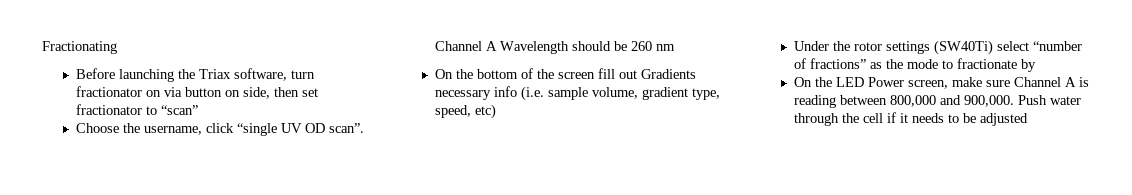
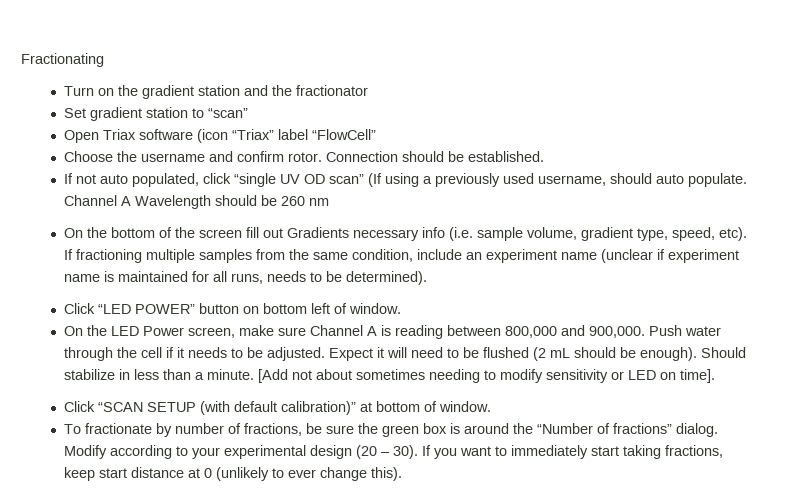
[76,68,316,82] [76,86,319,99] [76,104,199,115] [76,123,365,136] Before launching the Triax software, turn fractionator on via button on side, then set fractionator to “scan” // Choose the username, click “single UV OD scan”. -> [64,85,369,99] [64,107,249,121] [64,129,377,143] [64,151,545,162] [64,173,748,187] Turn on the gradient station and the fractionator // Set gradient station to “scan” // Open Triax software (icon “Triax” label “FlowCell” // Choose the username and confirm rotor. Connection should be established. // If not auto populated, click “single UV OD scan” (If using a previously used username, should auto populate.
[475,104,497,119] [794,40,1083,55] [794,58,1037,72] etc) // Under the rotor settings (SW40Ti) select “number of fractions” as the mode to fractionate by -> [719,227,748,241] [64,249,740,263] [64,271,428,285] [64,303,402,314] etc). If fractioning multiple samples from the same condition, include an experiment name (unclear if experiment name is maintained for all runs, needs to be determined). // Click “LED POWER” button on bottom left of window.
[980,113,1029,126] adjusted -> [267,347,747,361] [64,369,716,383] [64,401,492,415] [64,423,719,437] [64,445,724,459] [64,467,403,481] adjusted. Expect it will need to be flushed (2 mL should be enough). Should stabilize in less than a minute. [Add not about sometimes needing to modify sensitivity or LED on time]. // Click “SCAN SETUP (with default calibration)” at bottom of window. // To fractionate by number of fractions, be sure the green box is around the “Number of fractions” dialog. Modify according to your experimental design (20 – 30). If you want to immediately start taking fractions, keep start distance at 0 (unlikely to ever change this).

